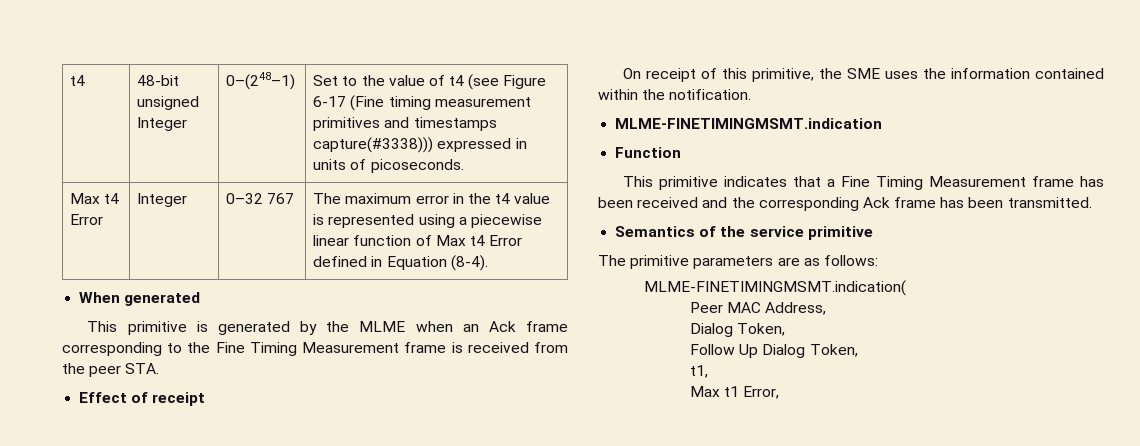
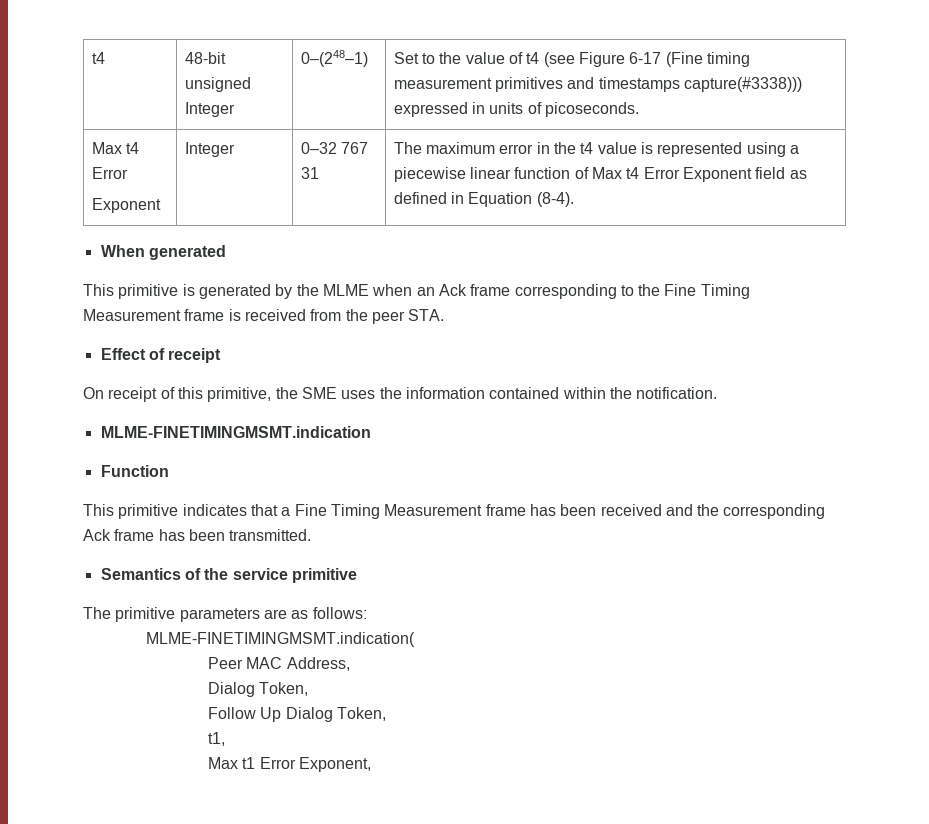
(104, 219) none -> [91,198,161,213] // Exponent
(295, 198) none -> [300,167,319,179] 31
(523, 240) none -> [682,167,807,182] Exponent field as
[743,386,780,399] Error, -> [259,757,372,772] Error Exponent,

